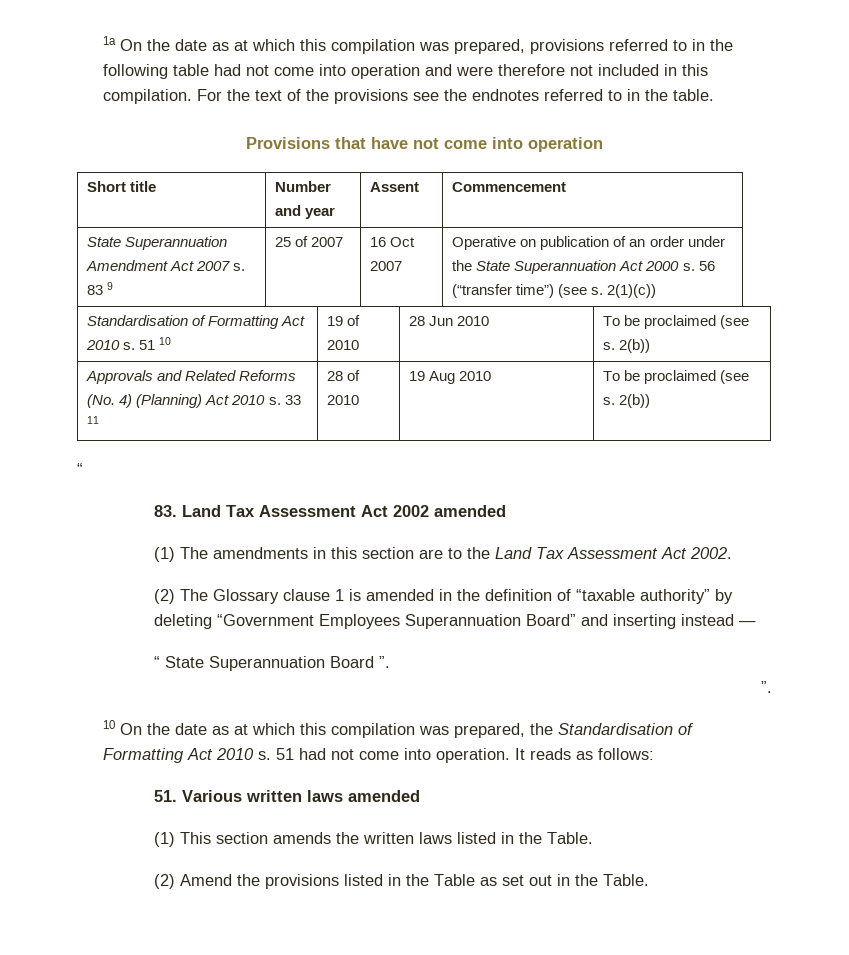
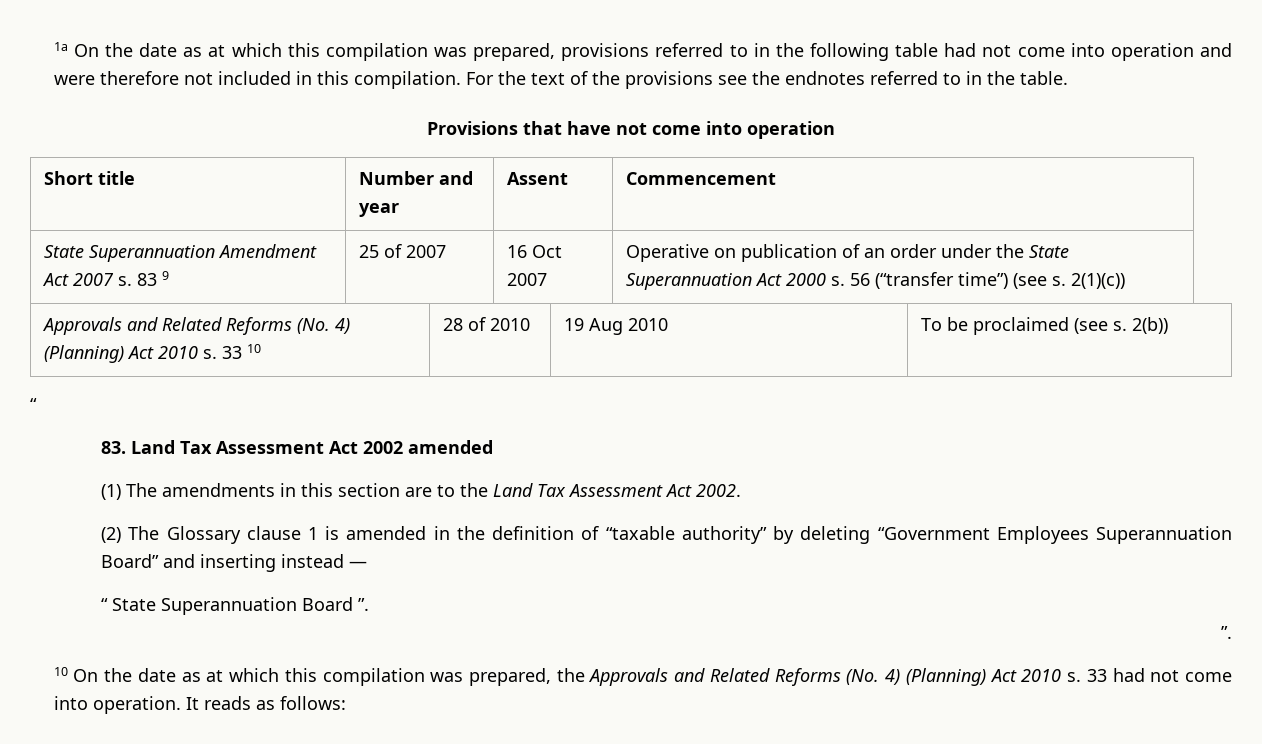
[87,315,306,329] [86,337,172,350] [327,315,361,326] [327,340,360,350] [409,316,490,326] [603,315,750,329] [603,339,651,353] // Standardisation of Formatting Act 2010 s. 51 10 | 19 of 2010 | 28 Jun 2010 | To be proclaimed (see s. 2(b)) -> (1126, 281) none
[87,416,100,424] 11 -> [247,344,262,353] 10
[557,723,694,735] [102,748,294,763] Standardisation of Formatting Act 2010 s. 51 -> [588,668,1107,686] Approvals and Related Reforms (No. 4) (Planning) Act 2010 s. 33
[154,790,421,802] [154,832,594,847] [154,874,650,889] // 51. Various written laws amended // (1) This section amends the written laws listed in the Table. // (2) Amend the provisions listed in the Table as set out in the Table. -> (346, 703) none

